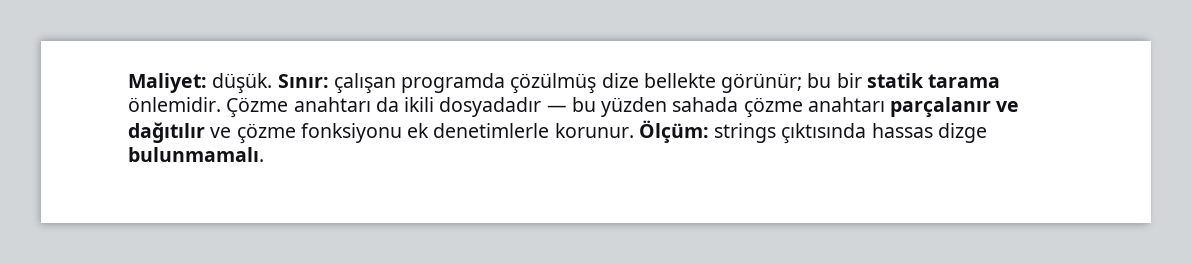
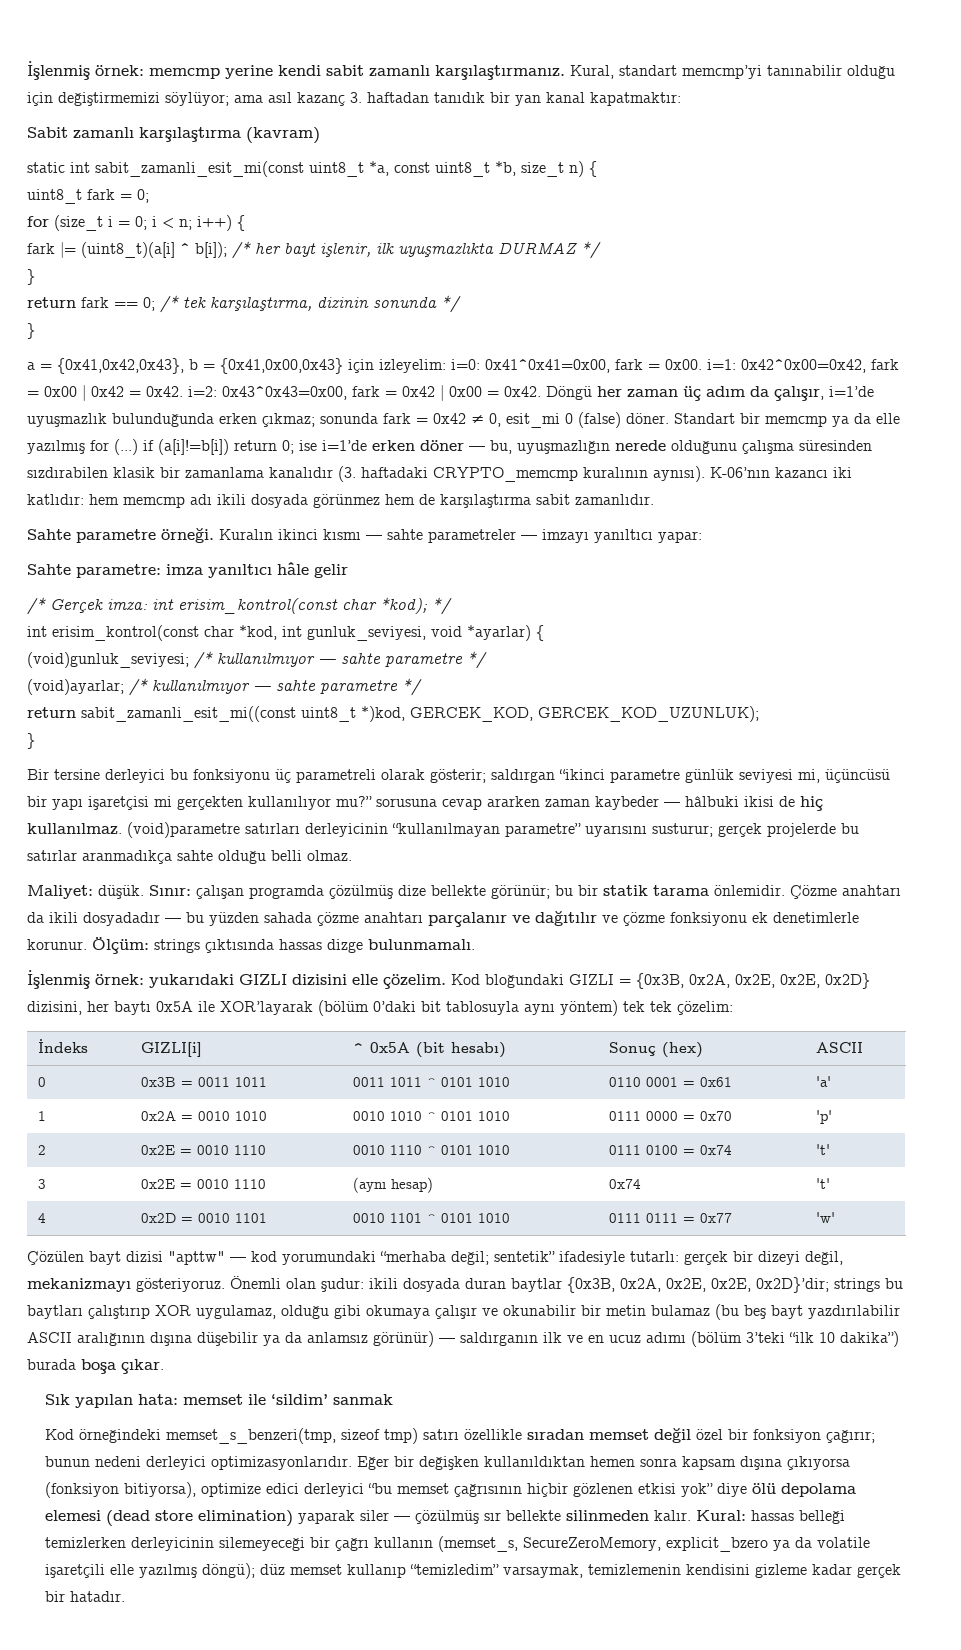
(128, 83) none -> [27,61,895,80] [27,92,681,106] [27,127,320,144] [27,161,597,177] [27,189,149,204] [27,215,245,231] [27,241,601,259] [27,269,35,285] [27,295,461,313] [27,323,35,339] [27,358,899,374] [27,385,874,401] [27,412,900,428] [27,439,872,455] [27,466,852,482] [27,494,654,508] [27,528,702,543] [27,562,348,578] [27,597,452,615] [27,625,544,641] [27,651,487,669] [27,678,422,696] [27,706,759,722] [27,733,35,749] [27,769,890,783] [27,796,823,811] [27,822,859,838] [27,850,352,864] İşlenmiş örnek: memcmp yerine kendi sabit zamanlı karşılaştırmanız. Kural, standart memcmp’yi tanınabilir olduğu için değiştirmemizi söylüyor; ama asıl kazanç 3. haftadan tanıdık bir yan kanal kapatmaktır: // Sabit zamanlı karşılaştırma (kavram) // static int sabit_zamanli_esit_mi(const uint8_t *a, const uint8_t *b, size_t n) { // uint8_t fark = 0; // for (size_t i = 0; i < n; i++) { // fark |= (uint8_t)(a[i] ^ b[i]); /* her bayt işlenir, ilk uyuşmazlıkta DURMAZ */ // } // return fark == 0; /* tek karşılaştırma, dizinin sonunda */ // } // a = {0x41,0x42,0x43}, b = {0x41,0x00,0x43} için izleyelim: i=0: 0x41^0x41=0x00, fark = 0x00. i=1: 0x42^0x00=0x42, fark = 0x00 | 0x42 = 0x42. i=2: 0x43^0x43=0x00, fark = 0x42 | 0x00 = 0x42. Döngü her zaman üç adım da çalışır, i=1’de uyuşmazlık bulunduğunda erken çıkmaz; sonunda fark = 0x42 ≠ 0, esit_mi 0 (false) döner. Standart bir memcmp ya da elle yazılmış for (...) if (a[i]!=b[i]) return 0; ise i=1’de erken döner — bu, uyuşmazlığın nerede olduğunu çalışma süresinden sızdırabilen klasik bir zamanlama kanalıdır (3. haftadaki CRYPTO_memcmp kuralının aynısı). K-06’nın kazancı iki katlıdır: hem memcmp adı ikili dosyada görünmez hem de karşılaştırma sabit zamanlıdır. // Sahte parametre örneği. Kuralın ikinci kısmı — sahte parametreler — imzayı yanıltıcı yapar: // Sahte parametre: imza yanıltıcı hâle gelir // /* Gerçek imza: int erisim_kontrol(const char *kod); */ // int erisim_kontrol(const char *kod, int gunluk_seviyesi, void *ayarlar) { // (void)gunluk_seviyesi; /* kullanılmıyor — sahte parametre */ // (void)ayarlar; /* kullanılmıyor — sahte parametre */ // return sabit_zamanli_esit_mi((const uint8_t *)kod, GERCEK_KOD, GERCEK_KOD_UZUNLUK); // } // Bir tersine derleyici bu fonksiyonu üç parametreli olarak gösterir; saldırgan “ikinci parametre günlük seviyesi mi, üçüncüsü bir yapı işaretçisi mi gerçekten kullanılıyor mu?” sorusuna cevap ararken zaman kaybeder — hâlbuki ikisi de hiç kullanılmaz. (void)parametre satırları derleyicinin “kullanılmayan parametre” uyarısını susturur; gerçek projelerde bu satırlar aranmadıkça sahte olduğu belli olmaz. //
(264, 154) none -> [27,970,870,989] [27,1000,733,1016] [38,1039,89,1053] [141,1042,203,1057] [353,1042,507,1058] [609,1042,704,1058] [816,1042,864,1053] [38,1077,47,1087] [141,1077,268,1087] [353,1077,511,1087] [609,1077,733,1087] [816,1076,832,1087] [38,1111,47,1121] [141,1110,268,1121] [353,1111,511,1121] [609,1111,733,1121] [816,1110,833,1124] [38,1145,47,1155] [141,1145,267,1155] [353,1145,511,1155] [609,1145,733,1155] [816,1144,831,1155] [38,1179,47,1189] [141,1179,267,1189] [353,1177,434,1193] [609,1179,642,1189] [816,1178,831,1189] [38,1213,47,1223] [141,1213,268,1223] [353,1213,511,1223] [609,1213,733,1223] [816,1212,836,1223] [27,1251,843,1265] [27,1276,903,1293] [27,1304,900,1320] [27,1331,899,1347] [27,1359,164,1374] [45,1394,394,1408] [45,1428,876,1444] [45,1456,851,1470] [45,1482,857,1498] [45,1510,846,1527] [45,1536,871,1552] [45,1563,902,1579] [45,1591,126,1602] // İşlenmiş örnek: yukarıdaki GIZLI dizisini elle çözelim. Kod bloğundaki GIZLI = {0x3B, 0x2A, 0x2E, 0x2E, 0x2D} dizisini, her baytı 0x5A ile XOR’layarak (bölüm 0’daki bit tablosuyla aynı yöntem) tek tek çözelim: // İndeks | GIZLI[i] | ^ 0x5A (bit hesabı) | Sonuç (hex) | ASCII // 0 | 0x3B = 0011 1011 | 0011 1011 ^ 0101 1010 | 0110 0001 = 0x61 | 'a' // 1 | 0x2A = 0010 1010 | 0010 1010 ^ 0101 1010 | 0111 0000 = 0x70 | 'p' // 2 | 0x2E = 0010 1110 | 0010 1110 ^ 0101 1010 | 0111 0100 = 0x74 | 't' // 3 | 0x2E = 0010 1110 | (aynı hesap) | 0x74 | 't' // 4 | 0x2D = 0010 1101 | 0010 1101 ^ 0101 1010 | 0111 0111 = 0x77 | 'w' // Çözülen bayt dizisi "apttw" — kod yorumundaki “merhaba değil; sentetik” ifadesiyle tutarlı: gerçek bir dizeyi değil, mekanizmayı gösteriyoruz. Önemli olan şudur: ikili dosyada duran baytlar {0x3B, 0x2A, 0x2E, 0x2E, 0x2D}’dir; strings bu baytları çalıştırıp XOR uygulamaz, olduğu gibi okumaya çalışır ve okunabilir bir metin bulamaz (bu beş bayt yazdırılabilir ASCII aralığının dışına düşebilir ya da anlamsız görünür) — saldırganın ilk ve en ucuz adımı (bölüm 3’teki “ilk 10 dakika”) burada boşa çıkar. // Sık yapılan hata: memset ile ‘sildim’ sanmak // Kod örneğindeki memset_s_benzeri(tmp, sizeof tmp) satırı özellikle sıradan memset değil özel bir fonksiyon çağırır; bunun nedeni derleyici optimizasyonlarıdır. Eğer bir değişken kullanıldıktan hemen sonra kapsam dışına çıkıyorsa (fonksiyon bitiyorsa), optimize edici derleyici “bu memset çağrısının hiçbir gözlenen etkisi yok” diye ölü depolama elemesi (dead store elimination) yaparak siler — çözülmüş sır bellekte silinmeden kalır. Kural: hassas belleği temizlerken derleyicinin silemeyeceği bir çağrı kullanın (memset_s, SecureZeroMemory, explicit_bzero ya da volatile işaretçili elle yazılmış döngü); düz memset kullanıp “temizledim” varsaymak, temizlemenin kendisini gizleme kadar gerçek bir hatadır.

